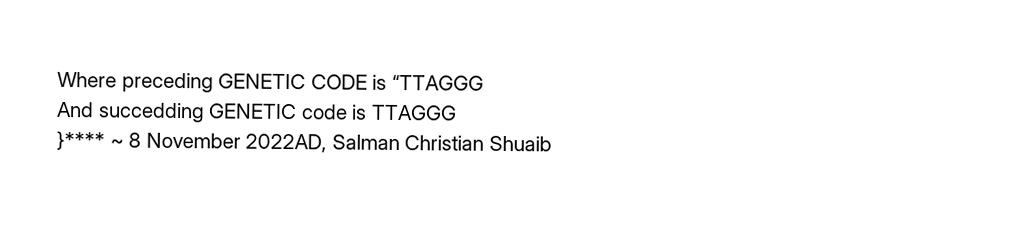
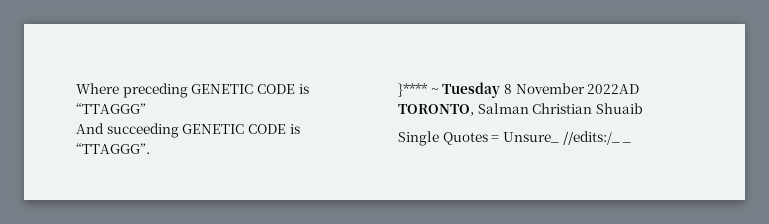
[391,74,484,91] “TTAGGG -> [76,103,146,114] “TTAGGG”
[97,102,457,123] succedding GENETIC code is TTAGGG -> [106,123,300,138] [76,143,150,154] succeeding GENETIC CODE is “TTAGGG”.
(124, 143) none -> [442,82,501,98] Tuesday
[245,133,328,153] 2022AD, -> [587,84,640,94] [398,104,474,116] 2022AD TORONTO,
(552, 143) none -> [398,131,632,146] // Single Quotes = Unsure_ //edits:/_ _

